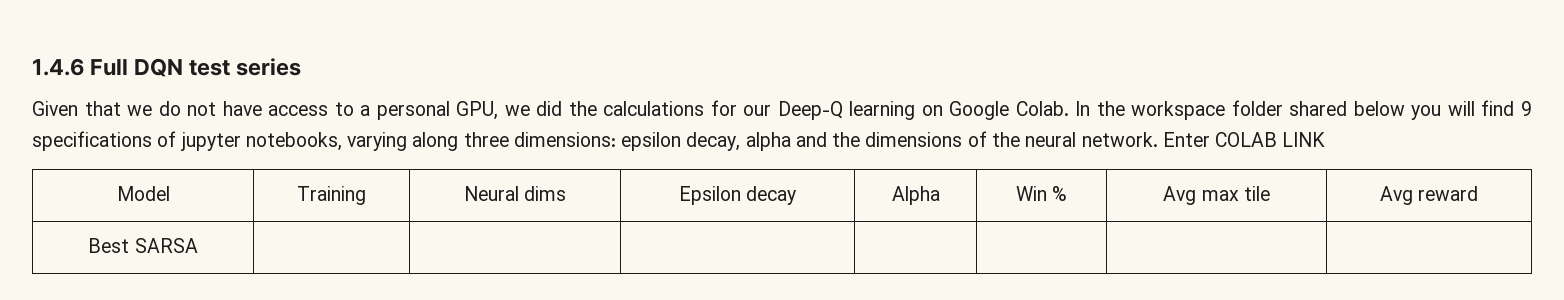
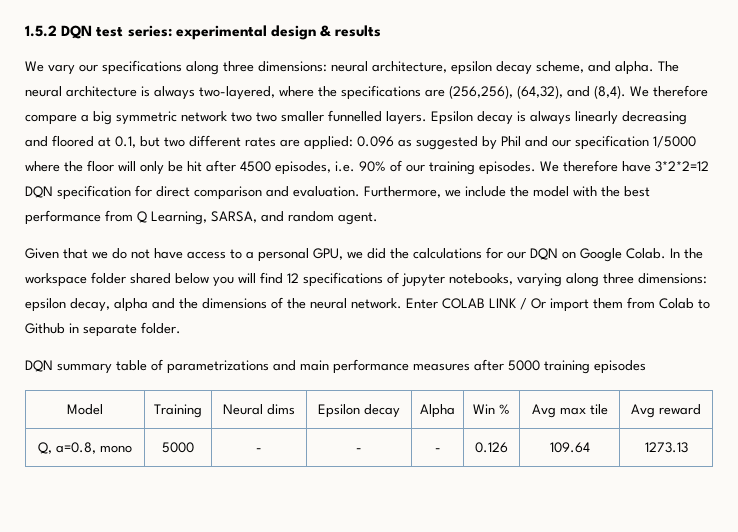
[32,58,302,77] 1.4.6 Full DQN test series -> [25,25,382,40] [25,60,679,75] [25,85,708,100] [25,110,687,125] [25,135,696,150] [25,160,709,175] [25,185,650,200] [25,210,378,225] 1.5.2 DQN test series: experimental design & results // We vary our specifications along three dimensions: neural architecture, epsilon decay scheme, and alpha. The neural architecture is always two-layered, where the specifications are (256,256), (64,32), and (8,4). We therefore compare a big symmetric network two two smaller funnelled layers. Epsilon decay is always linearly decreasing and floored at 0.1, but two different rates are applied: 0.096 as suggested by Phil and our specification 1/5000 where the floor will only be hit after 4500 episodes, i.e. 90% of our training episodes. We therefore have 3*2*2=12 DQN specification for direct comparison and evaluation. Furthermore, we include the model with the best performance from Q Learning, SARSA, and random agent.
[777,101,916,120] Deep-Q learning -> [530,248,558,260] DQN
[1520,101,1532,116] 9 -> [287,273,299,283] 12
(1326, 139) none -> [520,297,710,312] [25,322,181,337] [25,359,646,374] / Or import them from Colab to Github in separate folder. // DQN summary table of parametrizations and main performance measures after 5000 training episodes
[88,238,198,253] Best SARSA | | | | | | | -> [38,442,132,454] [162,442,194,453] [256,448,262,452] [356,448,362,452] [434,448,441,452] [475,442,508,453] [549,442,590,453] [644,442,688,453] Q, a=0.8, mono | 5000 | - | - | - | 0.126 | 109.64 | 1273.13

